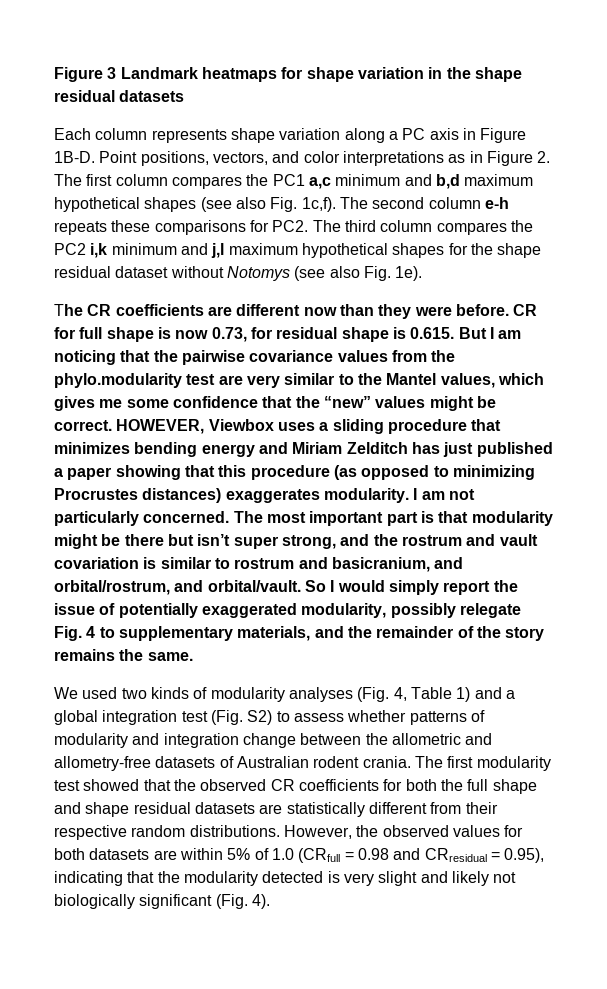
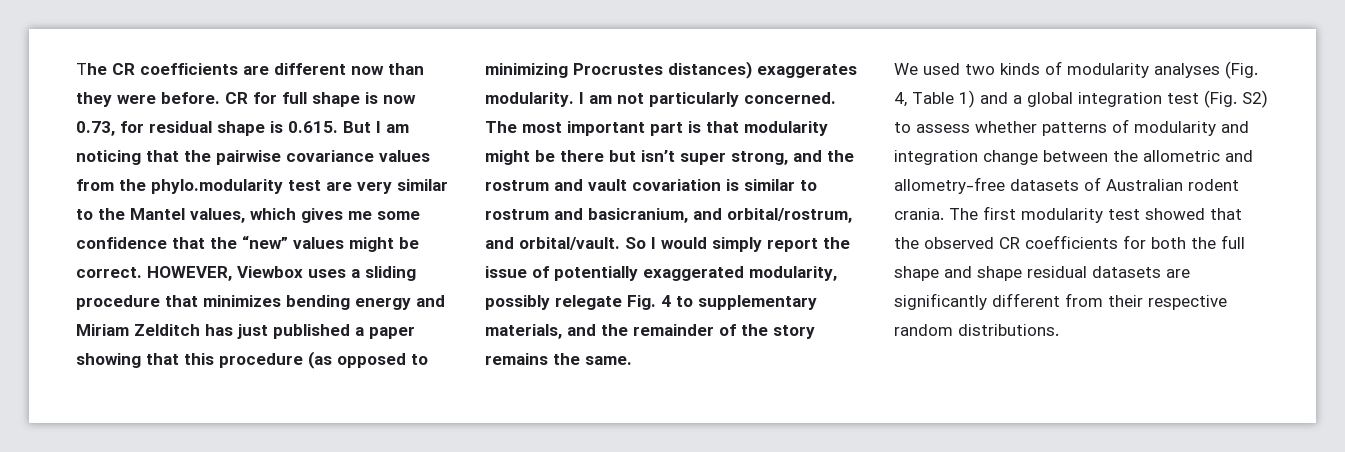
[54,67,522,82] [54,90,185,102] [54,128,527,143] [54,151,551,166] [54,174,534,189] [54,197,509,212] [54,220,533,235] [54,243,542,258] [54,266,423,281] Figure 3 Landmark heatmaps for shape variation in the shape residual datasets // Each column represents shape variation along a PC axis in Figure 1B-D. Point positions, vectors, and color interpretations as in Figure 2. The first column compares the PC1 a,c minimum and b,d maximum hypothetical shapes (see also Fig. 1c,f). The second column e-h repeats these comparisons for PC2. The third column compares the PC2 i,k minimum and j,l maximum hypothetical shapes for the shape residual dataset without Notomys (see also Fig. 1e). // -> (76, 69) none
[286,802,365,817] statistically -> [894,293,987,310] significantly
[283,825,524,839] [54,848,545,863] [54,871,517,886] [54,894,270,909] However, the observed values for both datasets are within 5% of 1.0 (CRfull = 0.98 and CRresidual = 0.95), indicating that the modularity detected is very slight and likely not biologically significant (Fig. 4). -> (1059, 330) none

